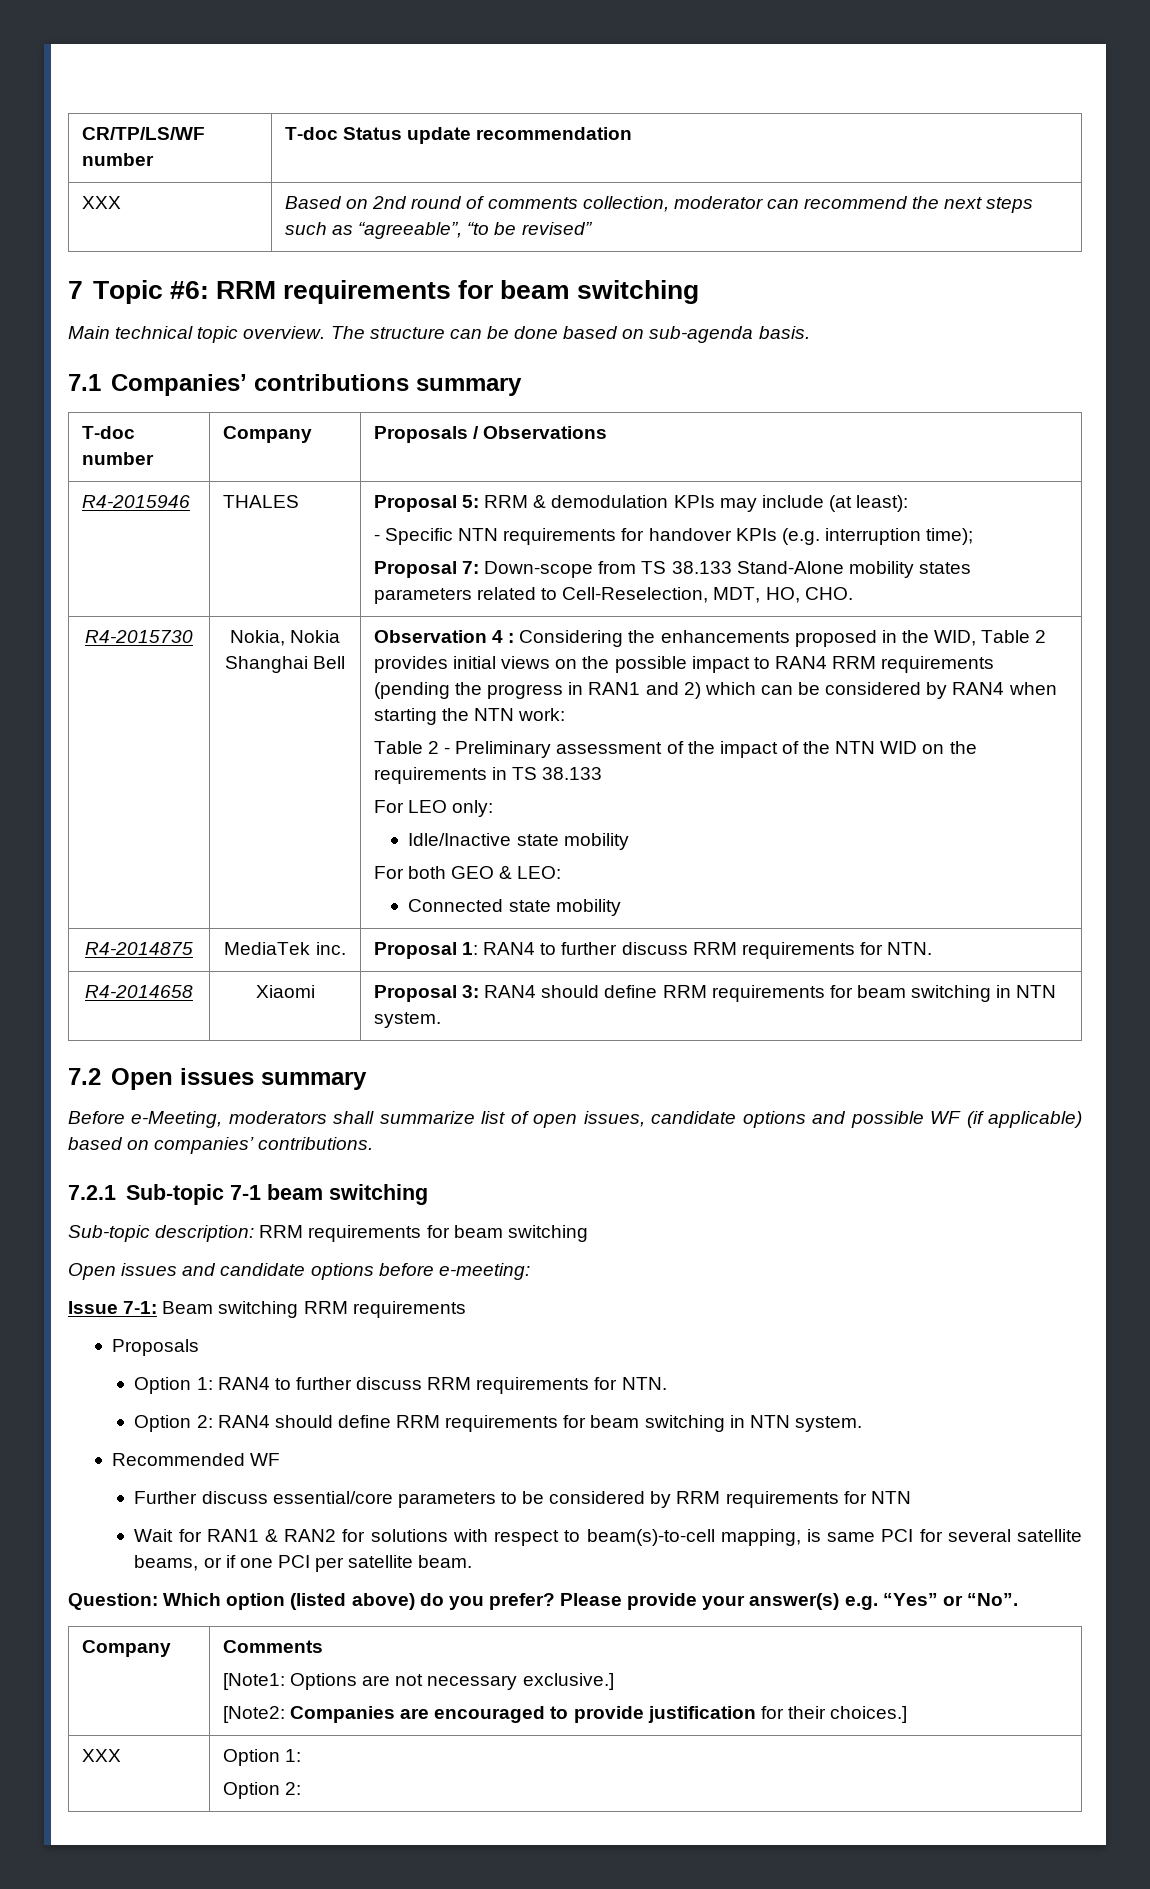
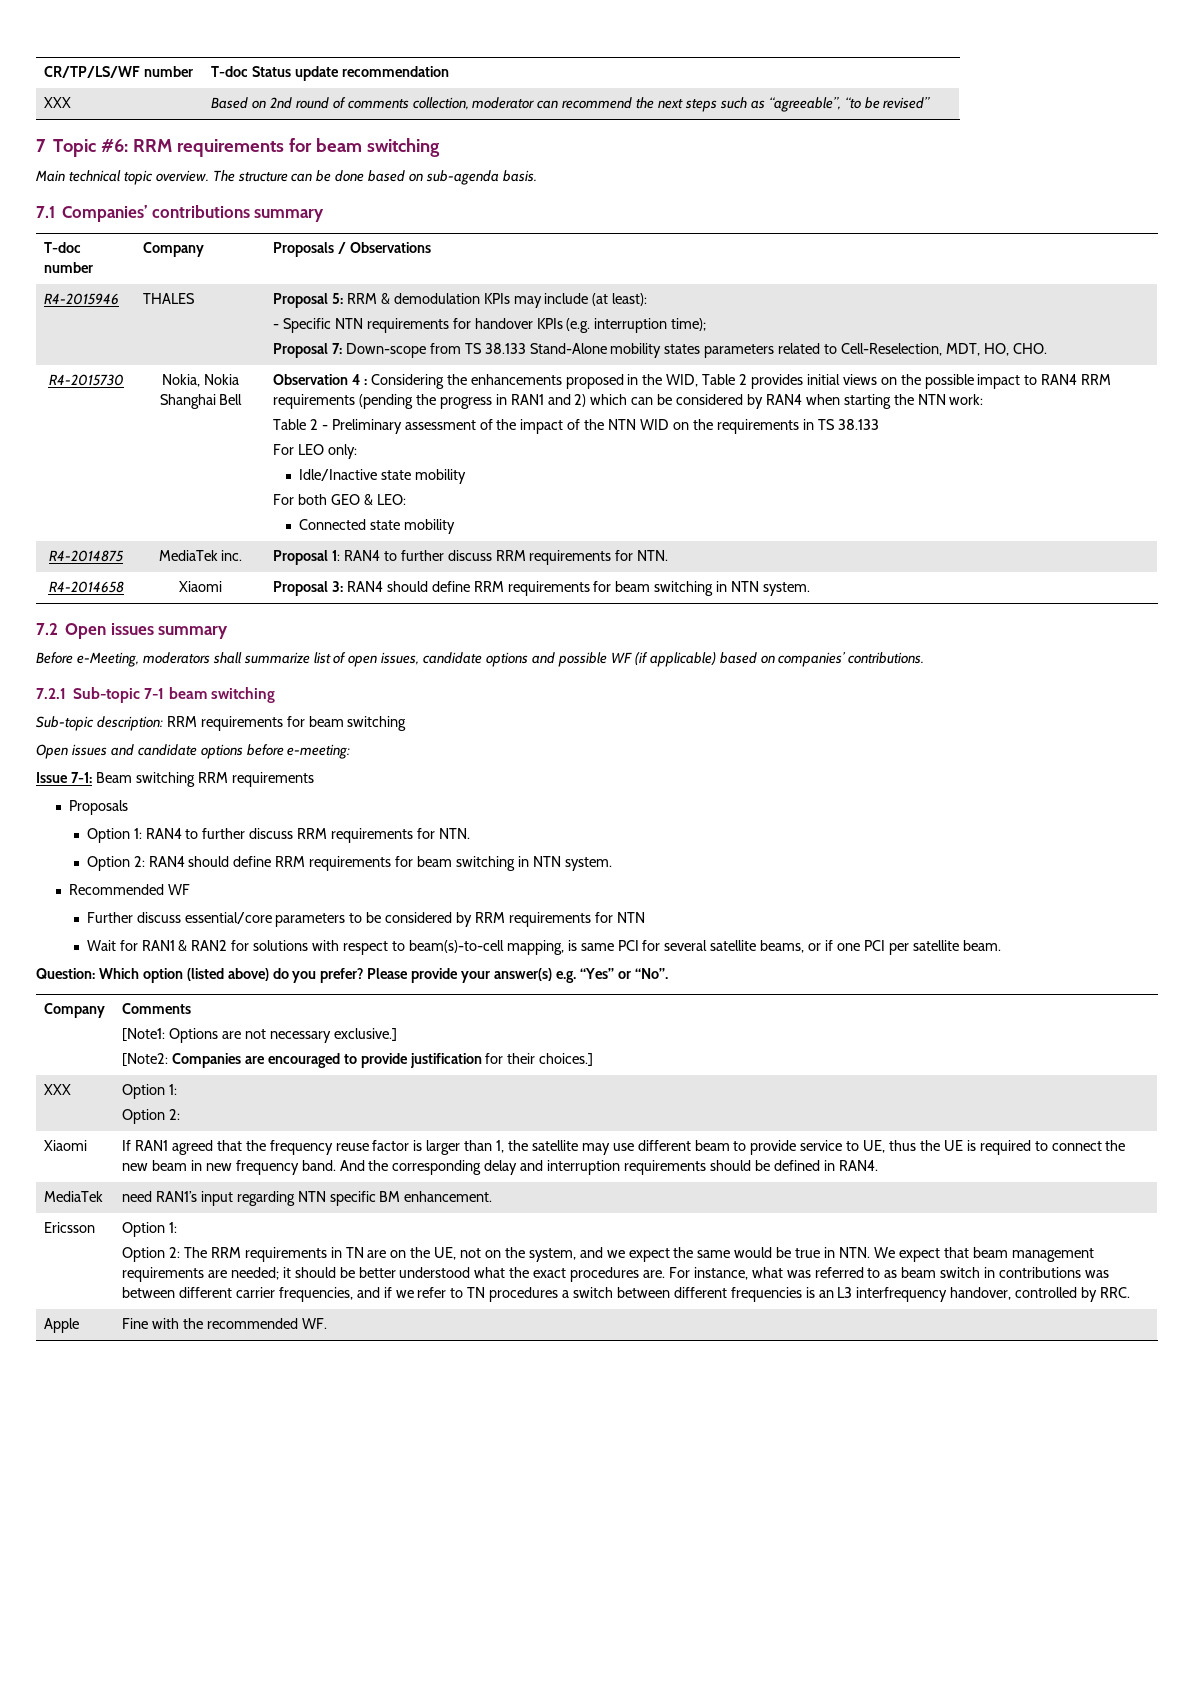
(302, 1788) none -> [44,1140,88,1151] [122,1140,1126,1155] [122,1160,878,1175] [44,1191,104,1202] [122,1191,493,1206] [44,1222,96,1233] [122,1222,177,1237] [122,1247,1094,1262] [122,1267,1109,1282] [122,1287,1131,1302] [44,1318,80,1333] [122,1318,327,1329] // Xiaomi | If RAN1 agreed that the frequency reuse factor is larger than 1, the satellite may use different beam to provide service to UE, thus the UE is required to connect the new beam in new frequency band. And the corresponding delay and interruption requirements should be defined in RAN4. // MediaTek | need RAN1’s input regarding NTN specific BM enhancement. // Ericsson | Option 1: // Option 2: The RRM requirements in TN are on the UE, not on the system, and we expect the same would be true in NTN. We expect that beam management requirements are needed; it should be better understood what the exact procedures are. For instance, what was referred to as beam switch in contributions was between different carrier frequencies, and if we refer to TN procedures a switch between different frequencies is an L3 interfrequency handover, controlled by RRC. // Apple | Fine with the recommended WF.

